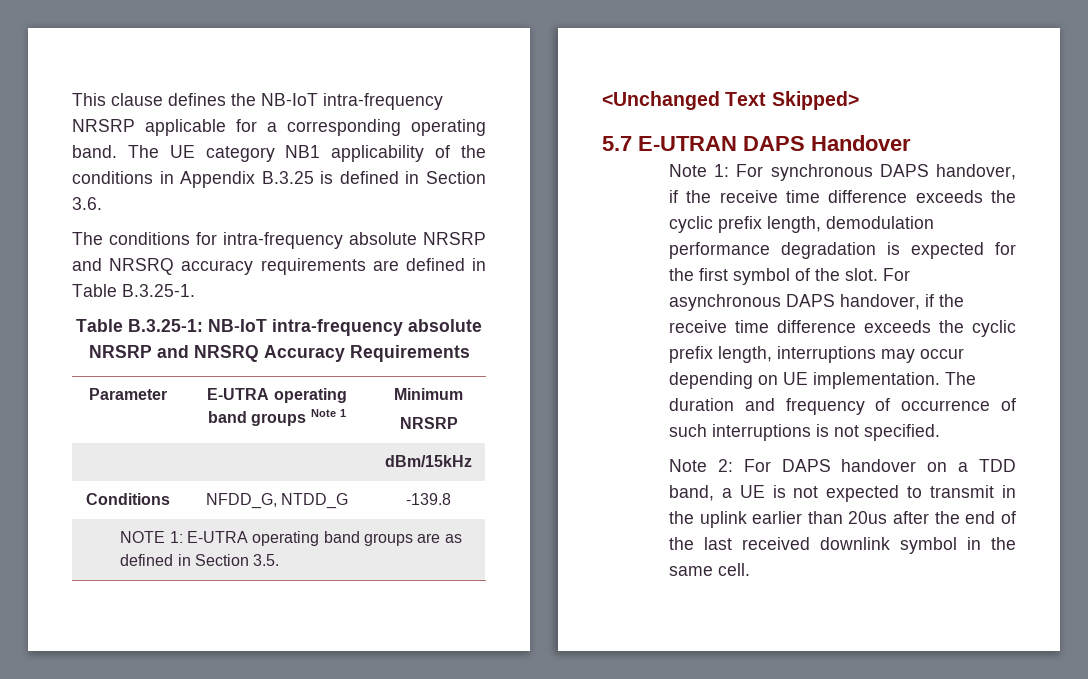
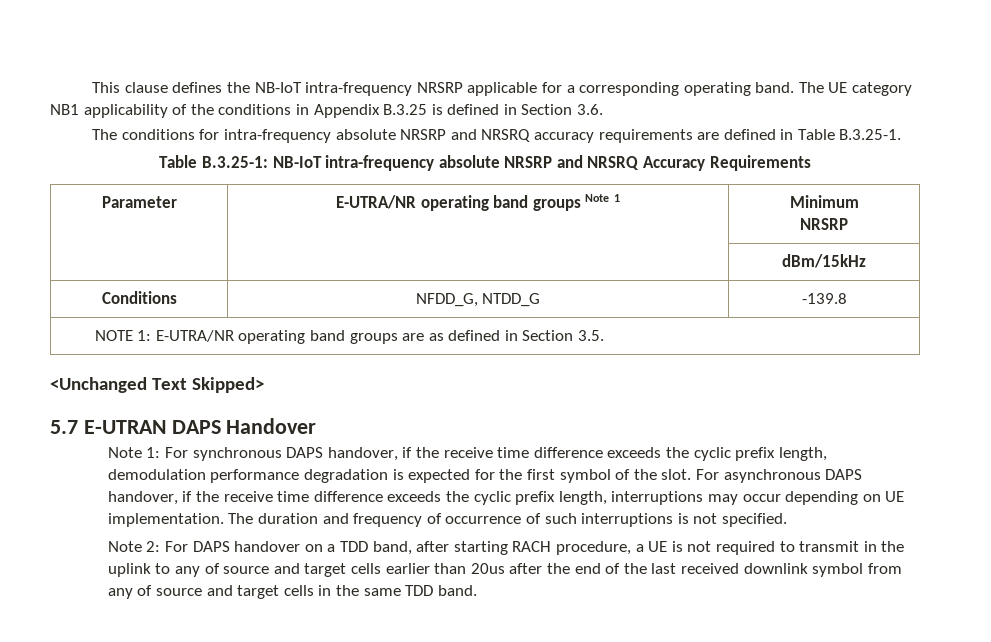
[207,388,270,400] E-UTRA -> [336,195,417,209] E-UTRA/NR
[187,531,249,543] E-UTRA -> [155,330,234,342] E-UTRA/NR
(714, 493) none -> [416,541,631,555] after starting RACH procedure,
[826,485,900,502] expected -> [715,541,775,555] required
(747, 519) none -> [155,563,382,577] to any of source and target cells
(957, 545) none -> [867,563,902,574] [107,585,314,599] from any of source and target cells
[717,563,750,576] cell. -> [405,585,477,596] TDD band.

